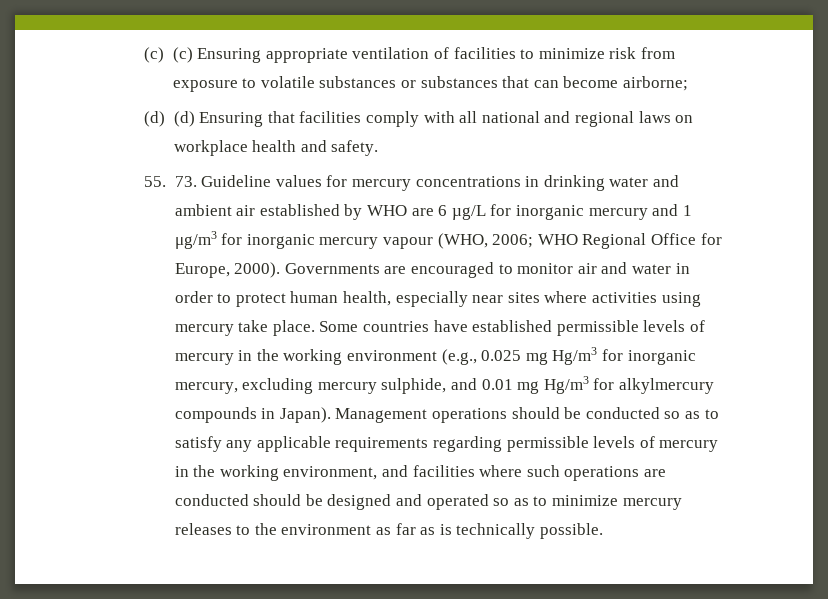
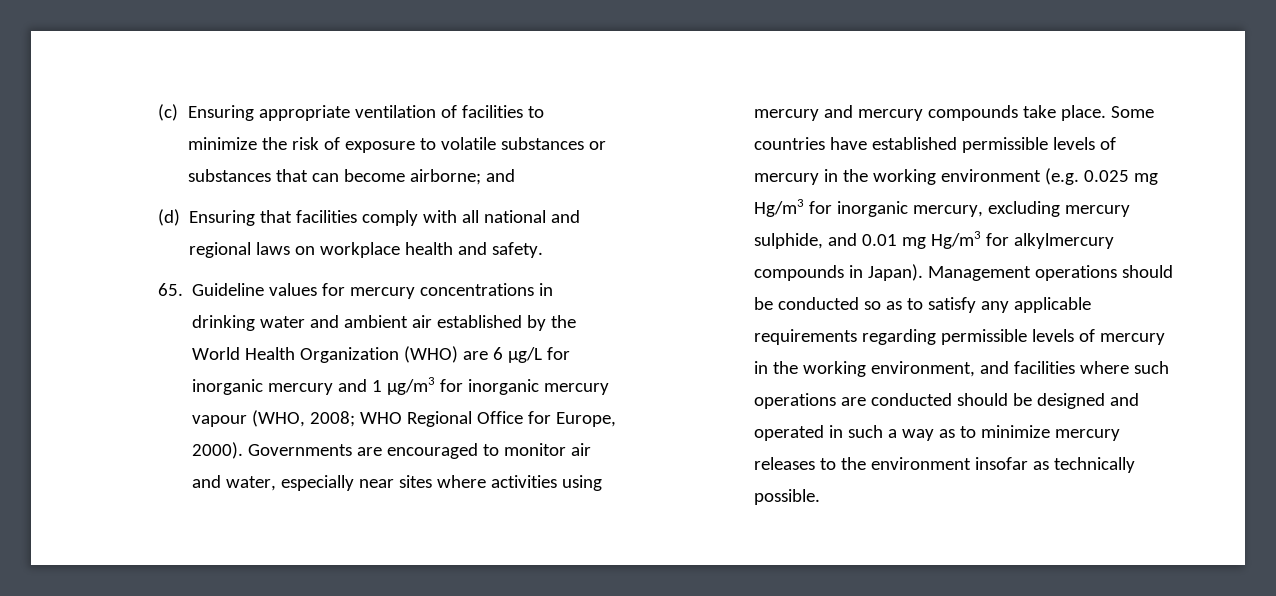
[144,47,193,63] (c) (c) -> [157,104,178,121] (c)
[609,47,676,59] risk from -> [261,137,340,150] the risk of
[144,111,195,127] // (d) (d) -> [485,169,515,182] [157,209,180,226] and // (d)
[144,176,197,187] 55. 73. -> [157,283,183,296] 65.
[367,205,408,216] WHO -> [550,315,576,328] [191,346,458,363] the World Health Organization (WHO)
[492,234,534,248] 2006; -> [309,411,355,427] 2008;
[632,263,690,274] [174,291,392,307] water in order to protect human health, -> [225,476,276,491] water,
(234, 330) none -> [823,105,1018,121] and mercury compounds
[441,349,477,365] (e.g., -> [1044,168,1079,185] (e.g.
[493,498,510,506] so -> [828,425,934,441] in such a way
[376,523,452,535] as far as is -> [974,457,1049,470] insofar as

